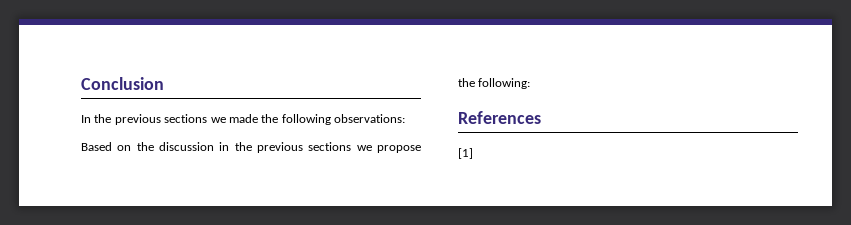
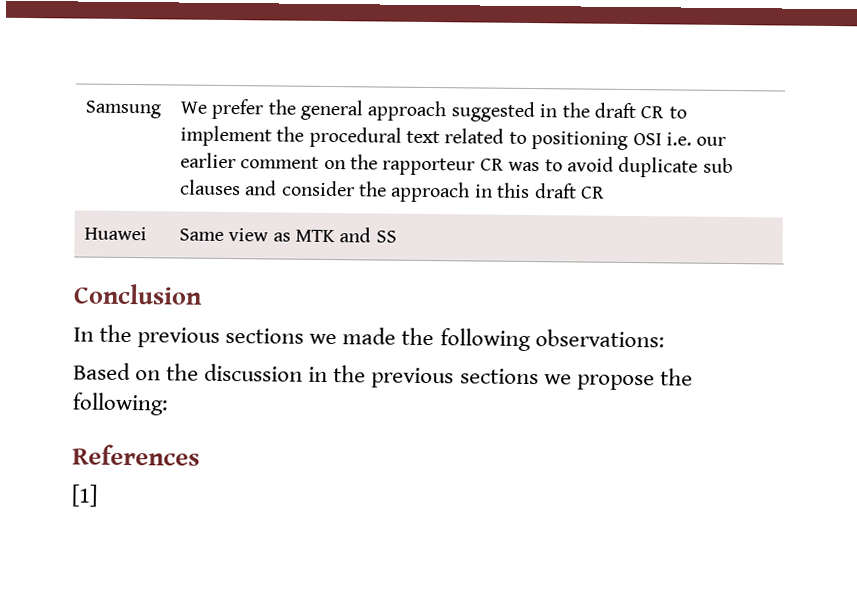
(81, 83) none -> [84,100,161,119] [179,98,687,123] [179,125,727,150] [179,152,733,178] [179,179,605,203] [83,226,147,241] [178,227,397,243] Samsung | We prefer the general approach suggested in the draft CR to implement the procedural text related to positioning OSI i.e. our earlier comment on the rapporteur CR was to avoid duplicate sub clauses and consider the approach in this draft CR // Huawei | Same view as MTK and SS //

